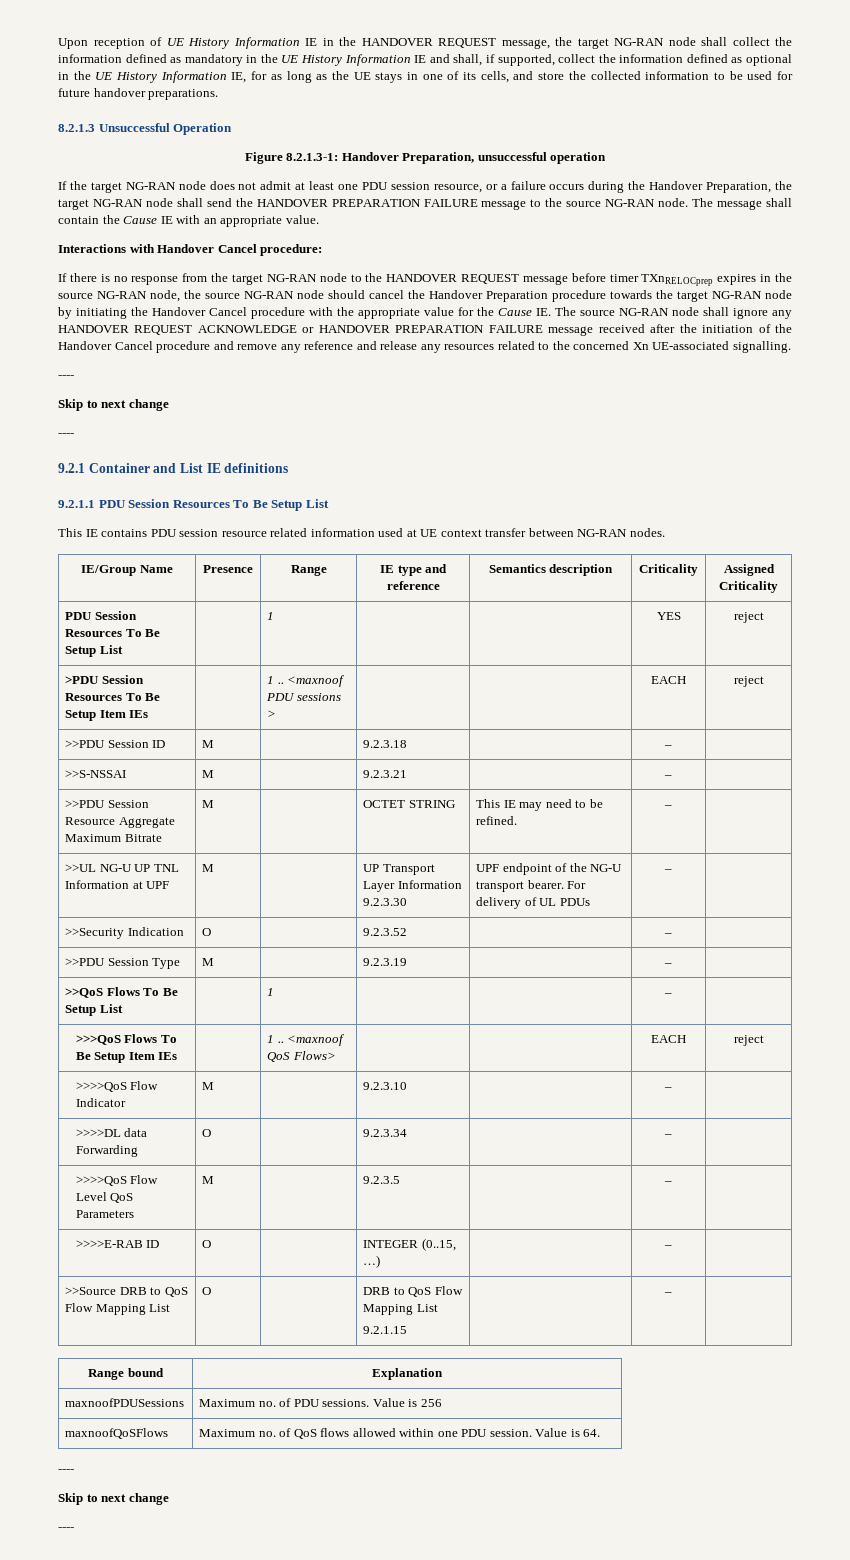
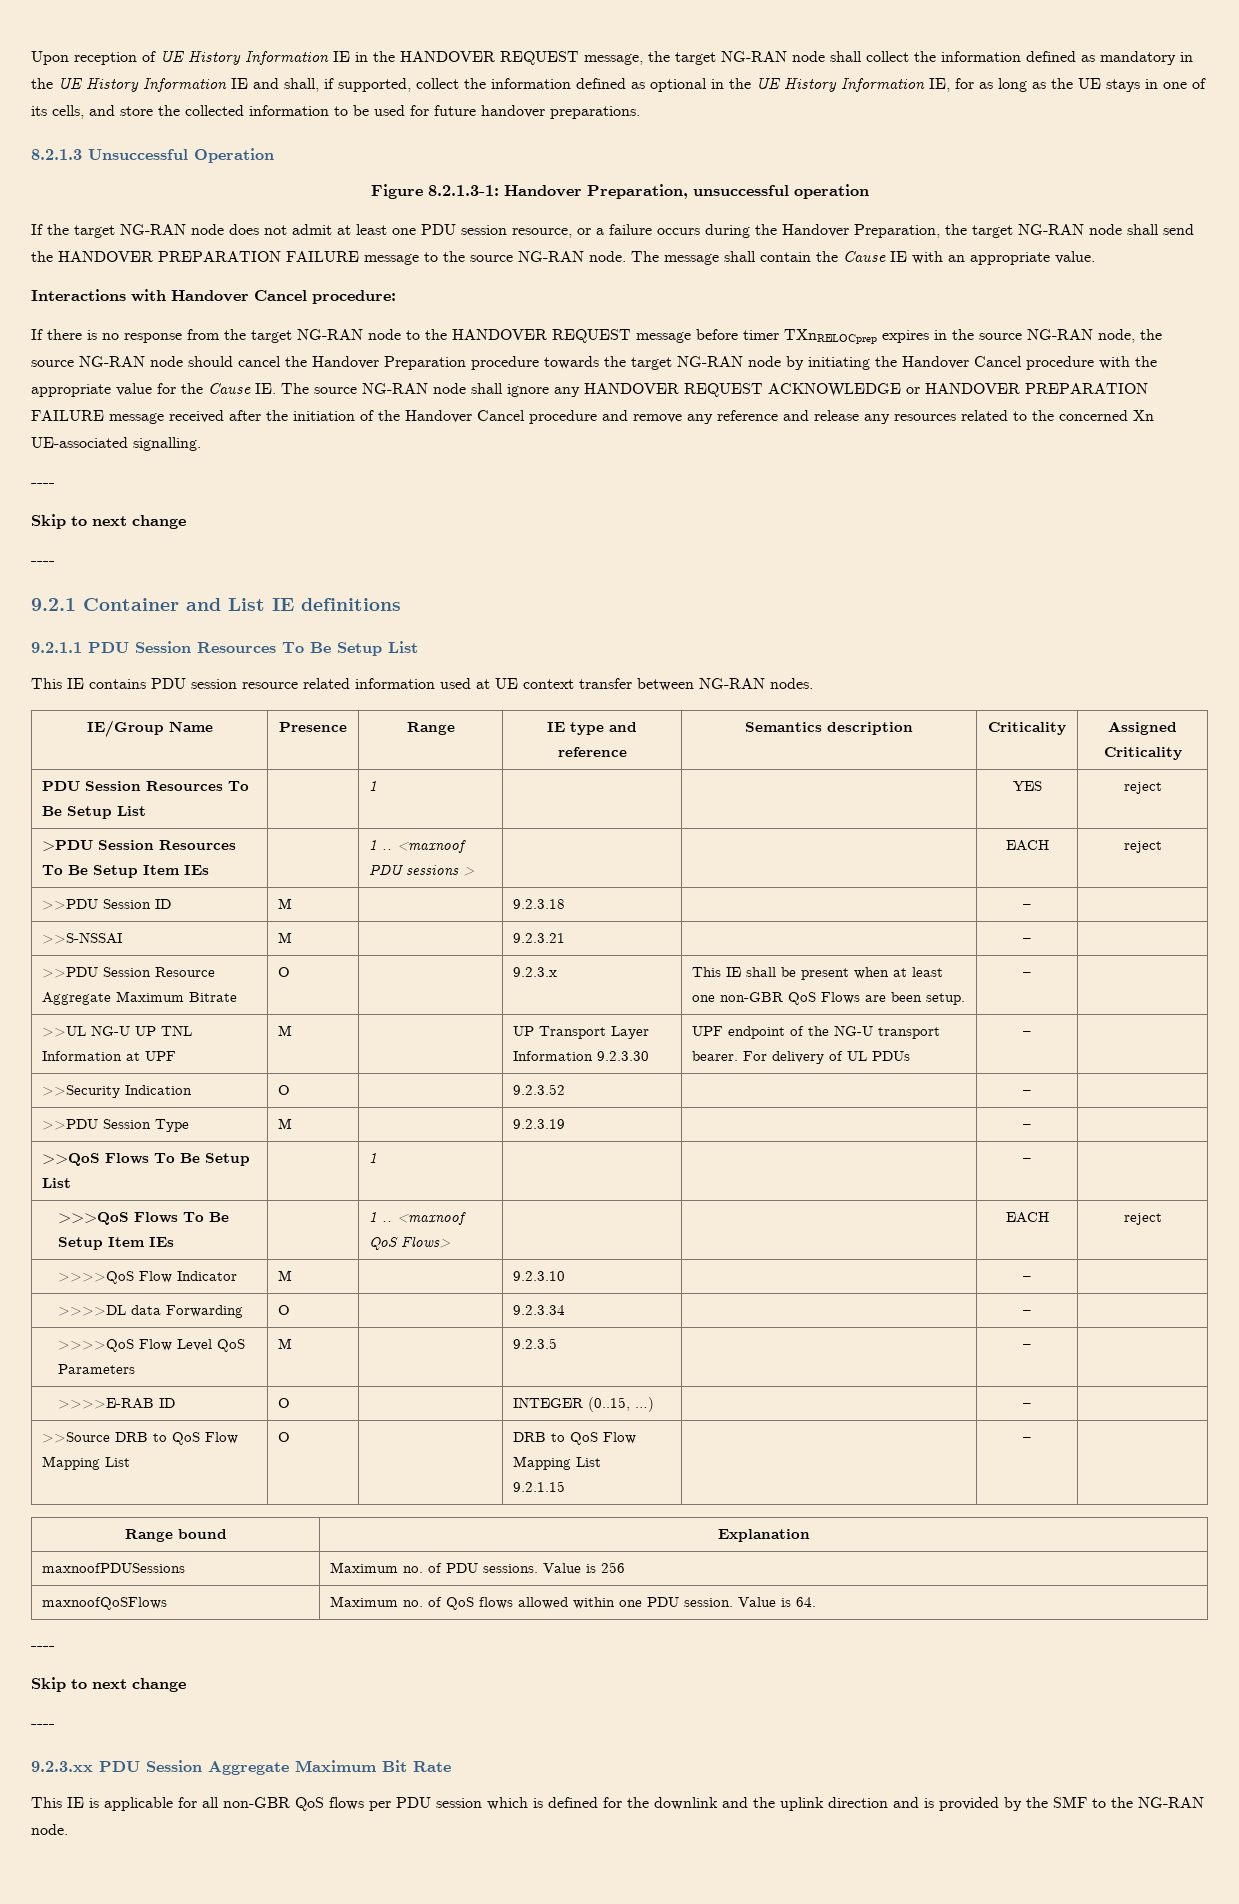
[202,800,215,808] [363,800,455,808] [476,799,603,811] [476,816,518,825] M | | OCTET STRING | This IE may need to be refined. -> [277,967,290,977] [512,967,557,977] [691,967,943,980] [691,992,965,1005] O | | 9.2.3.x | This IE shall be present when at least one non-GBR QoS Flows are been setup.
(74, 1529) none -> [31,1760,451,1775] [31,1796,1204,1811] [31,1824,68,1835] // 9.2.3.xx PDU Session Aggregate Maximum Bit Rate // This IE is applicable for all non-GBR QoS flows per PDU session which is defined for the downlink and the uplink direction and is provided by the SMF to the NG-RAN node.

